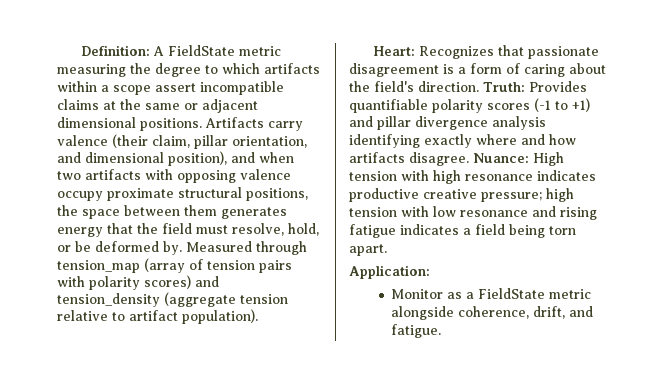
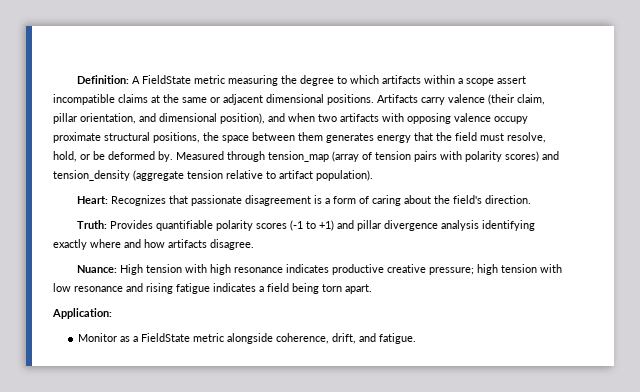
(479, 86) none -> (531, 199) //
(469, 159) none -> (254, 244) //

